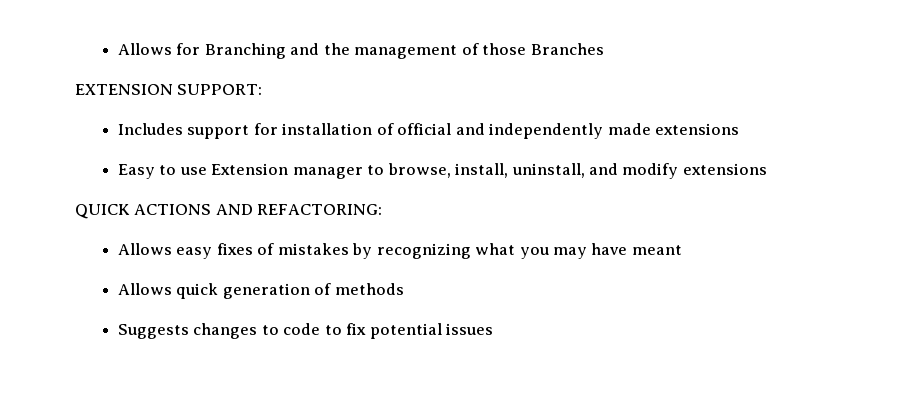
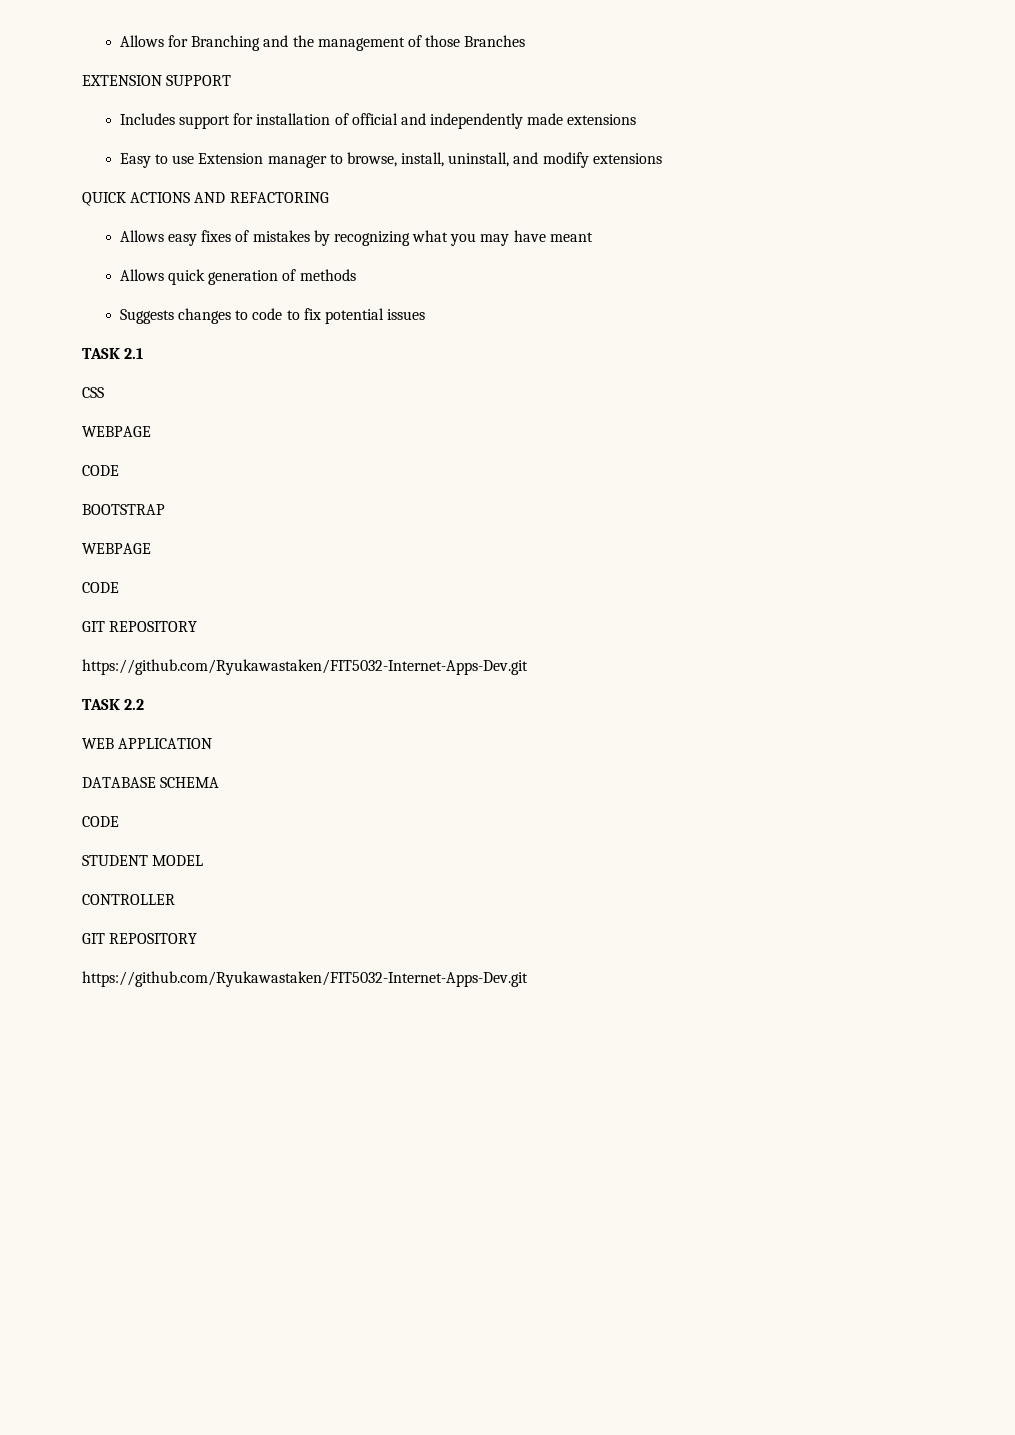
[177,84,263,95] SUPPORT: -> [166,75,232,86] SUPPORT
[257,204,383,215] REFACTORING: -> [229,192,329,203] REFACTORING
(494, 329) none -> [82,348,144,359] [82,387,104,398] [82,426,151,437] [82,465,119,476] [82,504,165,515] [82,543,151,554] [82,582,119,593] [82,621,198,632] [82,659,528,675] [82,699,145,710] [82,738,213,749] [82,777,220,788] [82,816,119,827] [82,855,204,866] [82,894,175,905] [82,933,198,944] [82,971,528,987] // TASK 2.1 // CSS // WEBPAGE // CODE // BOOTSTRAP // WEBPAGE // CODE // GIT REPOSITORY // https://github.com/Ryukawastaken/FIT5032-Internet-Apps-Dev.git // TASK 2.2 // WEB APPLICATION // DATABASE SCHEMA // CODE // STUDENT MODEL // CONTROLLER // GIT REPOSITORY // https://github.com/Ryukawastaken/FIT5032-Internet-Apps-Dev.git

